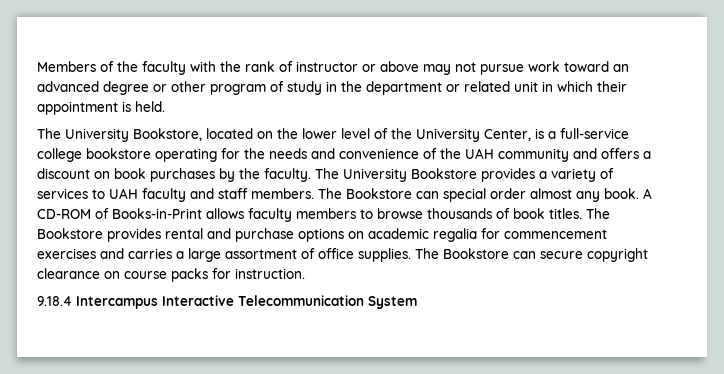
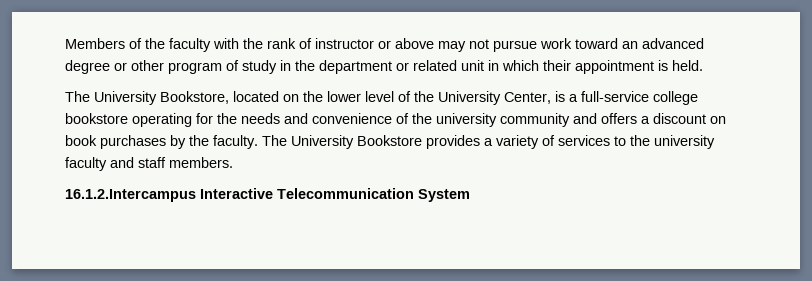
[465,148,494,159] UAH -> [436,113,497,127] university
[109,188,138,199] UAH -> [630,135,715,149] the university
[318,188,652,202] [37,208,610,222] [37,228,607,242] [37,248,648,262] [37,268,305,282] [37,296,158,309] The Bookstore can special order almost any book. A CD-ROM of Books-in-Print allows faculty members to browse thousands of book titles. The Bookstore provides rental and purchase options on academic regalia for commencement exercises and carries a large assortment of office supplies. The Bookstore can secure copyright clearance on course packs for instruction. // 9.18.4 Intercampus -> [65,189,196,202] // 16.1.2.Intercampus

